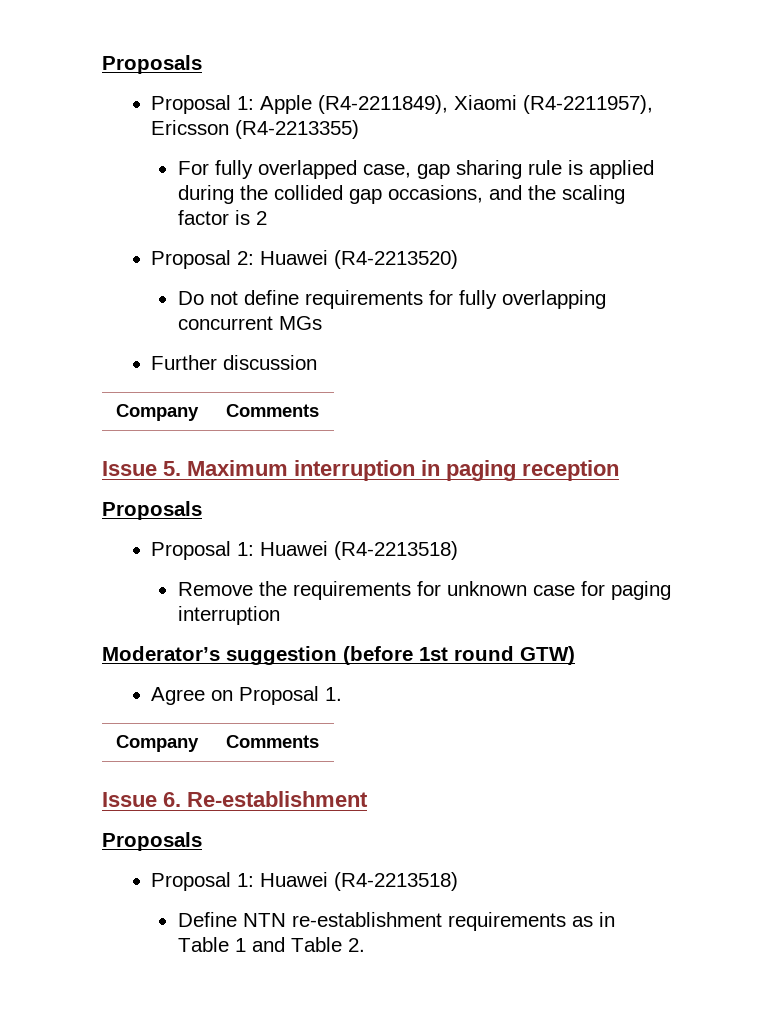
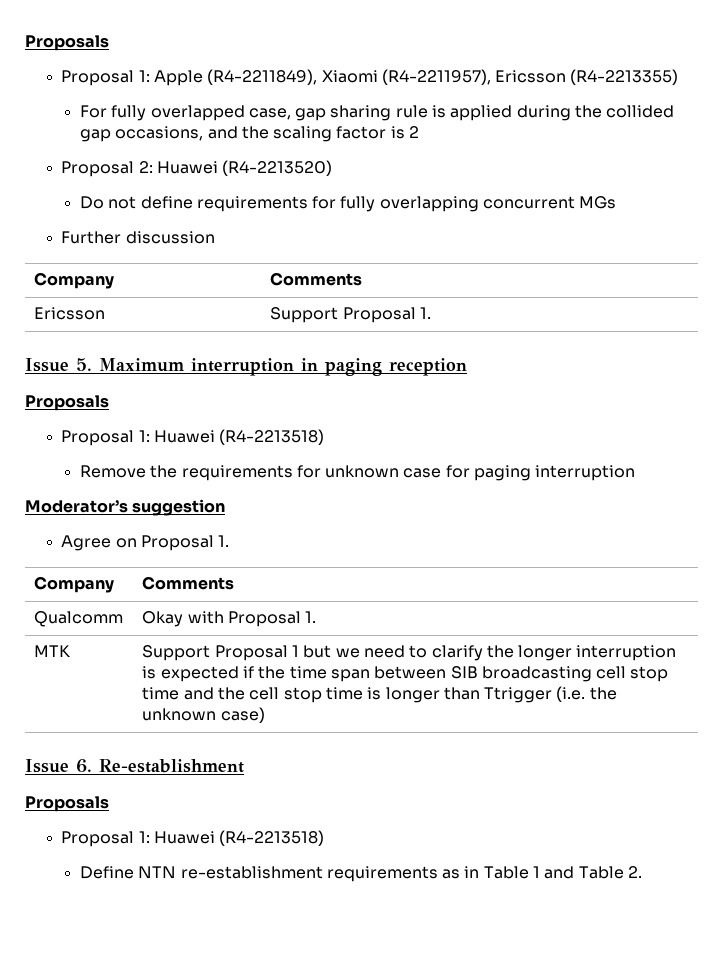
(319, 410) none -> [34,307,106,320] [270,307,431,323] // Ericsson | Support Proposal 1.
[343,646,575,665] (before 1st round GTW) -> (226, 507) none
(319, 741) none -> [34,611,124,627] [142,611,317,627] [34,645,71,657] [142,645,677,661] [142,666,669,682] [142,686,617,703] [142,707,265,723] // Qualcomm | Okay with Proposal 1. // MTK | Support Proposal 1 but we need to clarify the longer interruption is expected if the time span between SIB broadcasting cell stop time and the cell stop time is longer than Ttrigger (i.e. the unknown case)

